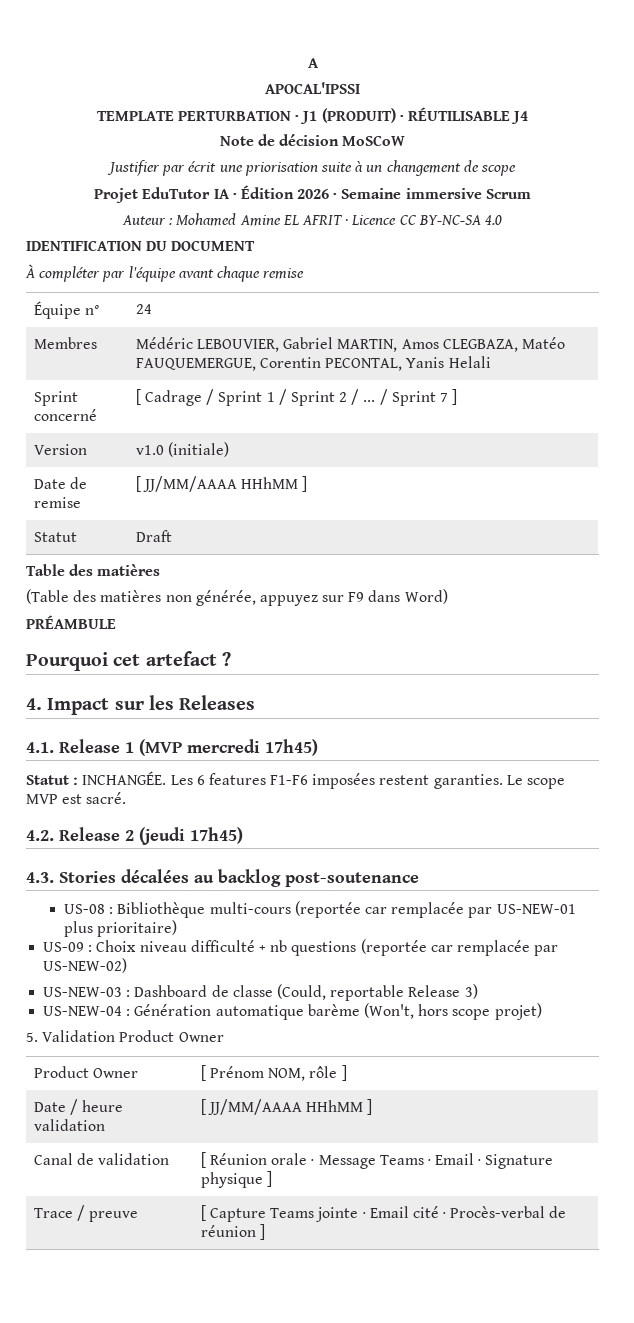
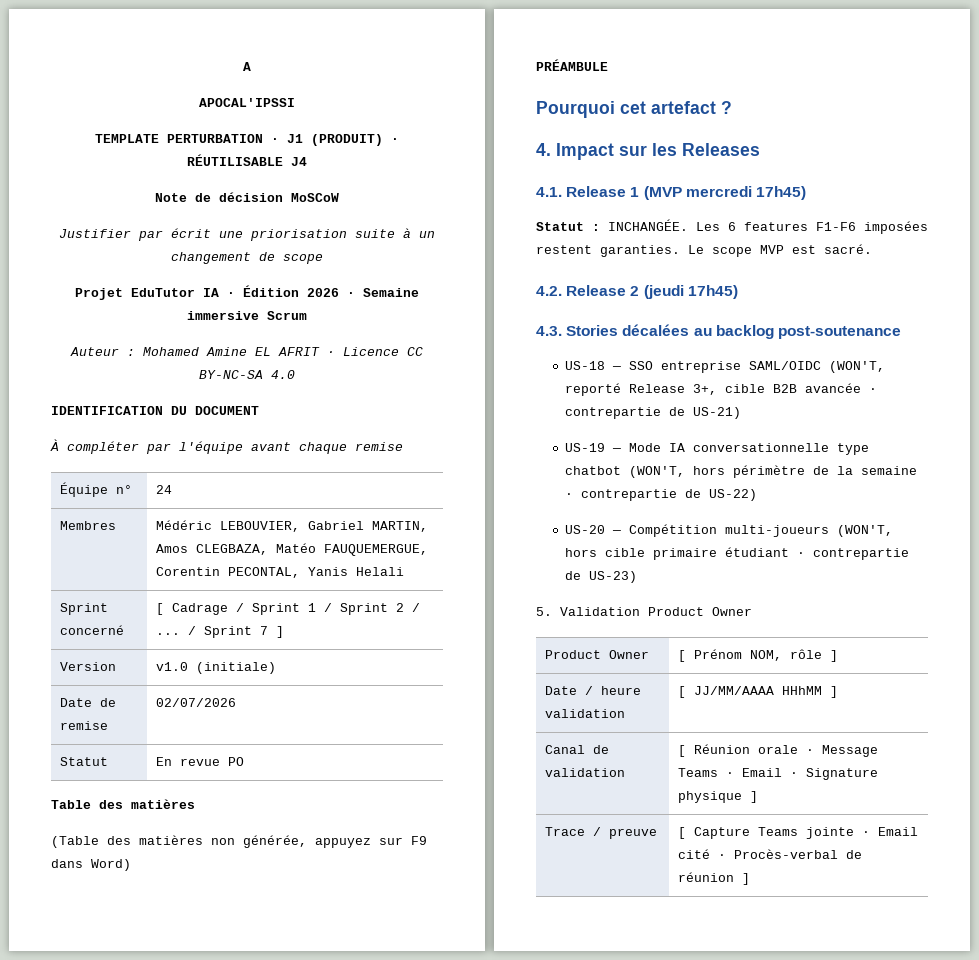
[135,476,308,492] [33,532,77,542] [135,530,172,542] [ JJ/MM/AAAA HHhMM ] // Statut | Draft -> [156,698,237,707] [60,757,109,766] [156,757,245,766] 02/07/2026 // Statut | En revue PO
[64,901,576,918] [64,920,178,937] [43,939,559,956] [43,958,128,973] [43,984,478,1001] [43,1003,542,1020] US-08 : Bibliothèque multi-cours (reportée car remplacée par US-NEW-01 plus prioritaire) // US-09 : Choix niveau difficulté + nb questions (reportée car remplacée par US-NEW-02) // US-NEW-03 : Dashboard de classe (Could, reportable Release 3) // US-NEW-04 : Génération automatique barème (Won't, hors scope projet) -> [564,361,885,373] [564,383,877,396] [564,407,741,419] [564,443,869,455] [564,465,917,478] [564,489,757,501] [564,524,893,537] [564,547,909,560] [564,571,637,583] US-18 — SSO entreprise SAML/OIDC (WON'T, reporté Release 3+, cible B2B avancée · contrepartie de US-21) // US-19 — Mode IA conversationnelle type chatbot (WON'T, hors périmètre de la semaine · contrepartie de US-22) // US-20 — Compétition multi-joueurs (WON'T, hors cible primaire étudiant · contrepartie de US-23)

